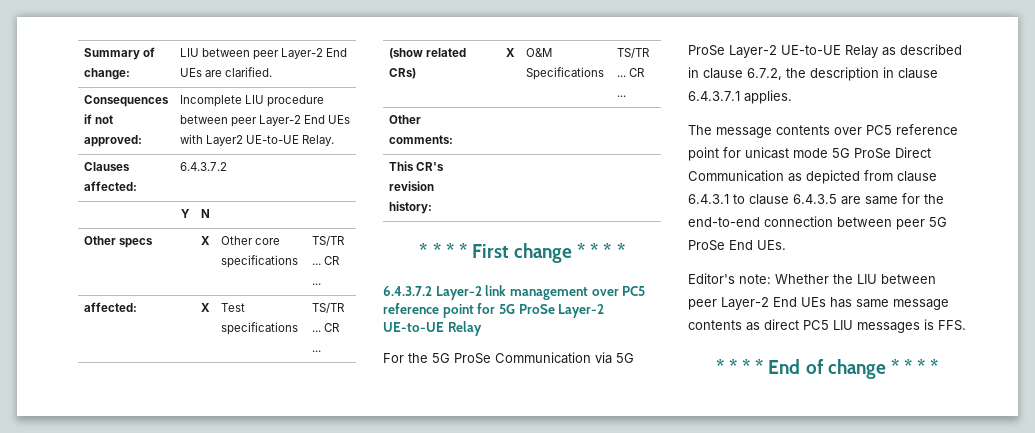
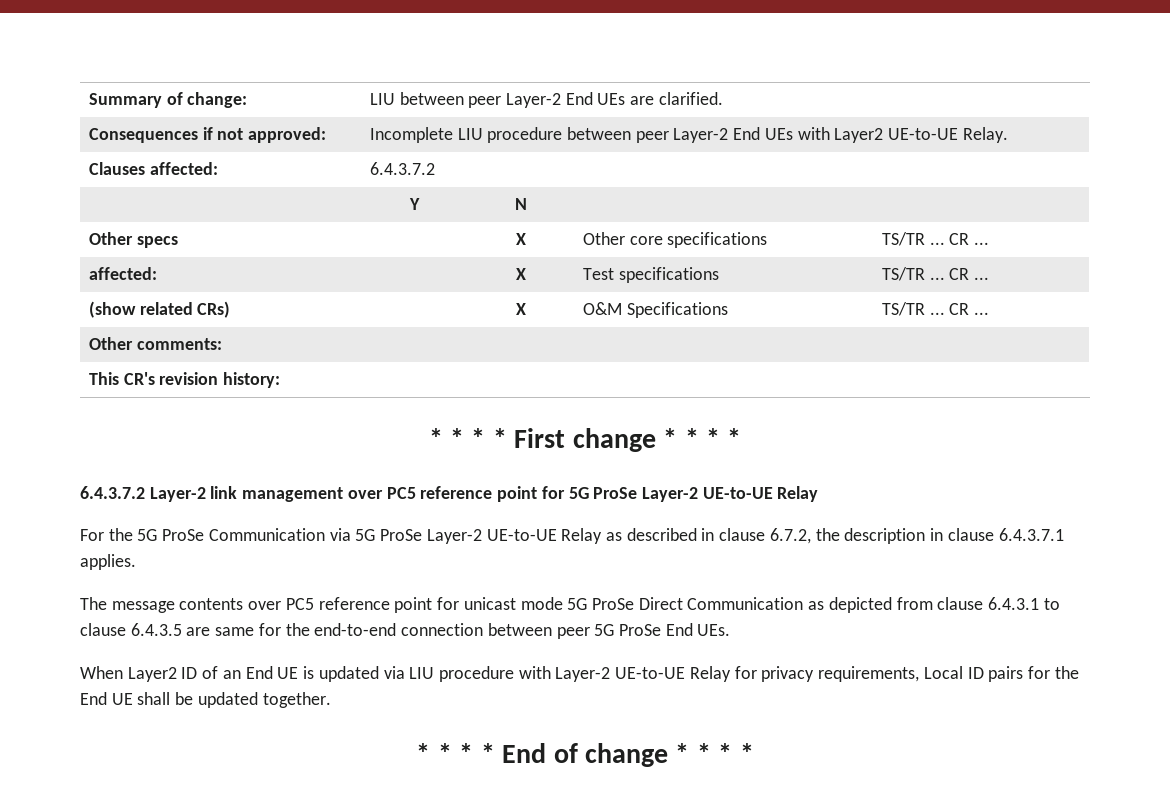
[688,273,936,284] [688,297,949,310] [688,319,966,333] Editor's note: Whether the LIU between peer Layer-2 End UEs has same message contents as direct PC5 LIU messages is FFS. -> [80,666,1079,682] [80,692,331,708] When Layer2 ID of an End UE is updated via LIU procedure with Layer-2 UE-to-UE Relay for privacy requirements, Local ID pairs for the End UE shall be updated together.

